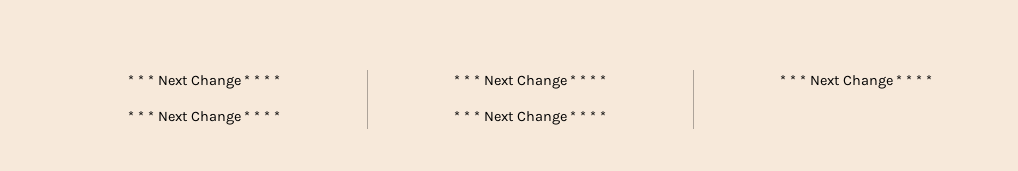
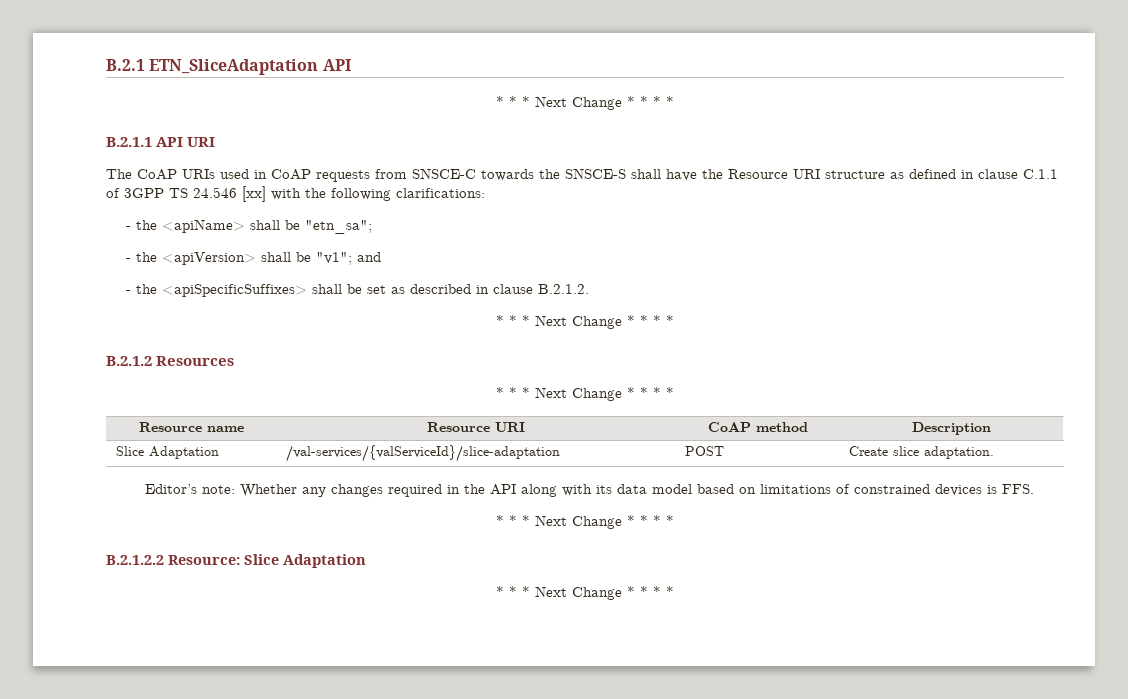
[127,75,281,89] [127,111,281,125] [453,75,607,89] [453,111,607,125] [779,75,933,89] * * * Next Change * * * * // * * * Next Change * * * * // * * * Next Change * * * * // * * * Next Change * * * * // * * * Next Change * * * * -> [106,59,351,75] [496,96,674,110] [106,137,216,147] [106,168,1058,182] [106,186,485,202] [125,219,372,234] [125,252,381,265] [125,284,589,297] [496,315,674,329] [106,356,235,366] [496,387,674,401] [139,422,244,432] [427,422,525,432] [707,422,808,432] [912,422,991,435] [115,446,219,459] [285,445,560,462] [684,446,724,456] [848,446,994,459] [145,484,1035,497] [496,515,674,529] [106,554,366,568] [496,586,674,600] B.2.1 ETN_SliceAdaptation API // * * * Next Change * * * * // B.2.1.1 API URI // The CoAP URIs used in CoAP requests from SNSCE-C towards the SNSCE-S shall have the Resource URI structure as defined in clause C.1.1 of 3GPP TS 24.546 [xx] with the following clarifications: // - the <apiName> shall be "etn_sa"; // - the <apiVersion> shall be "v1"; and // - the <apiSpecificSuffixes> shall be set as described in clause B.2.1.2. // * * * Next Change * * * * // B.2.1.2 Resources // * * * Next Change * * * * // Resource name | Resource URI | CoAP method | Description // Slice Adaptation | /val-services/{valServiceId}/slice-adaptation | POST | Create slice adaptation. // Editor’s note: Whether any changes required in the API along with its data model based on limitations of constrained devices is FFS. // * * * Next Change * * * * // B.2.1.2.2 Resource: Slice Adaptation // * * * Next Change * * * *

